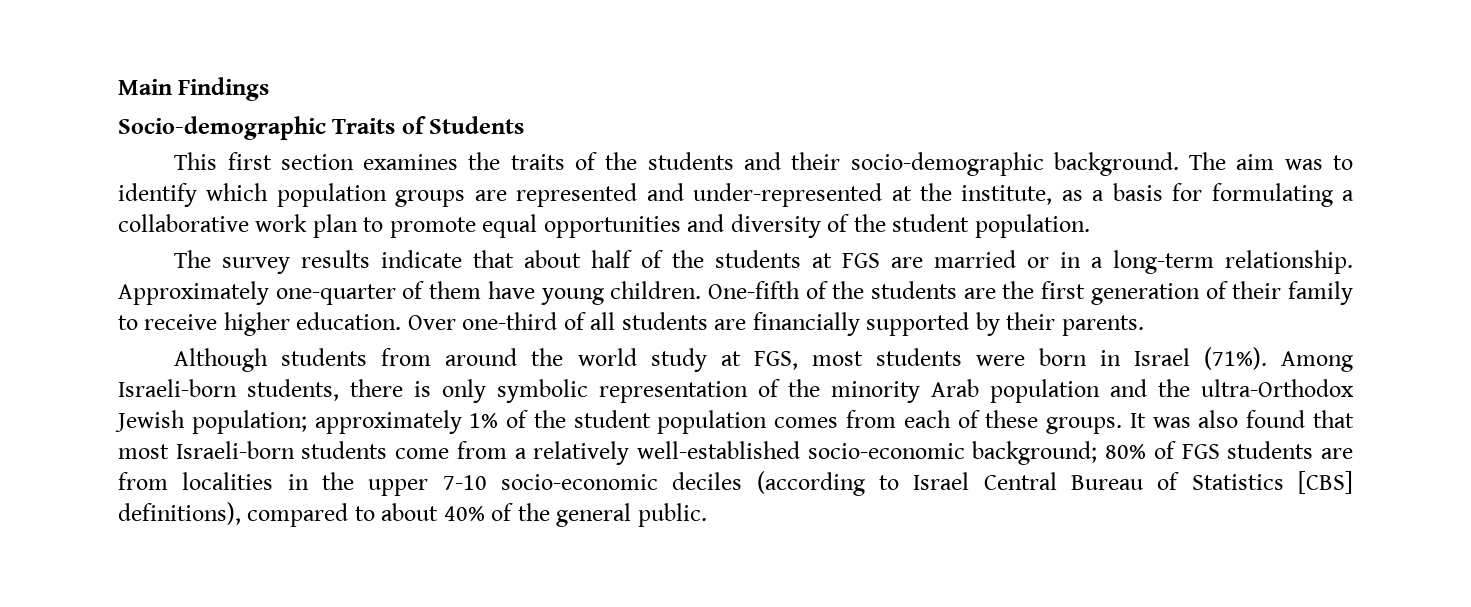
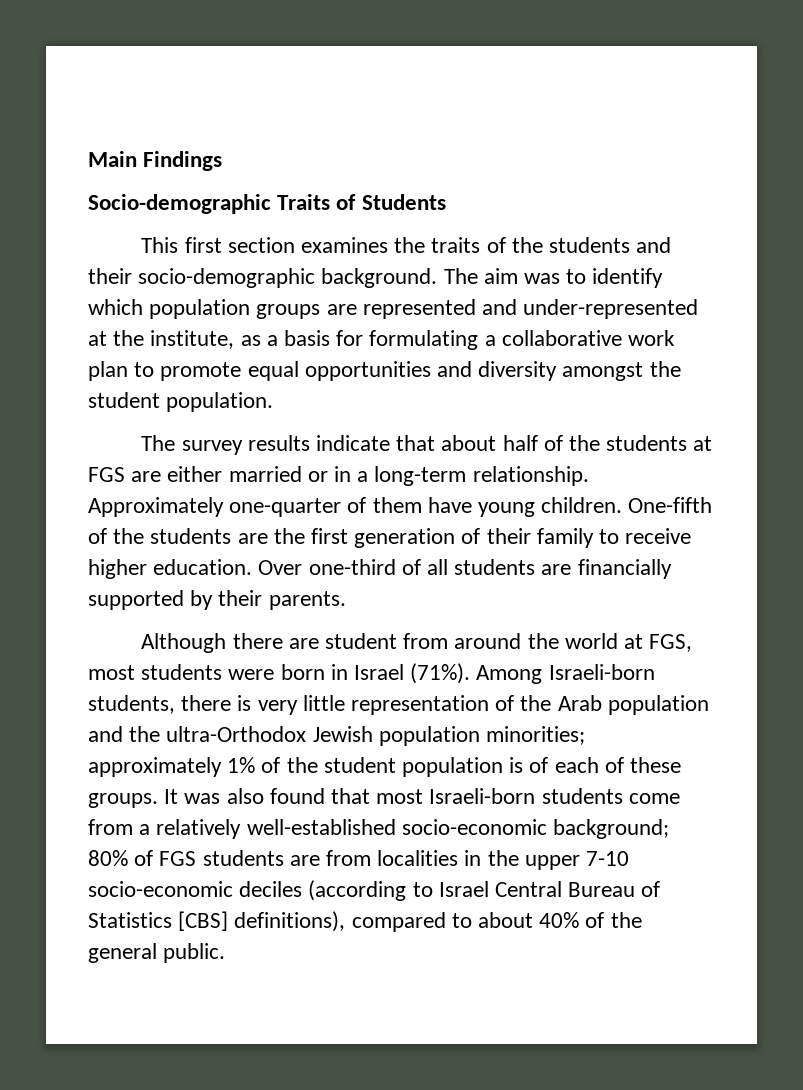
[827,214,850,232] of -> [562,362,644,381] amongst
(924, 262) none -> [167,466,223,482] either
[281,348,368,366] students -> [232,633,397,649] there are student
[650,348,707,372] study -> (618, 641) none
[441,379,588,403] only symbolic -> [257,695,345,715] very little
[831,381,921,403] minority -> (552, 703) none
[191,410,307,434] population; -> [378,726,586,746] population minorities;
[774,410,897,428] comes from -> [509,757,549,773] is of

